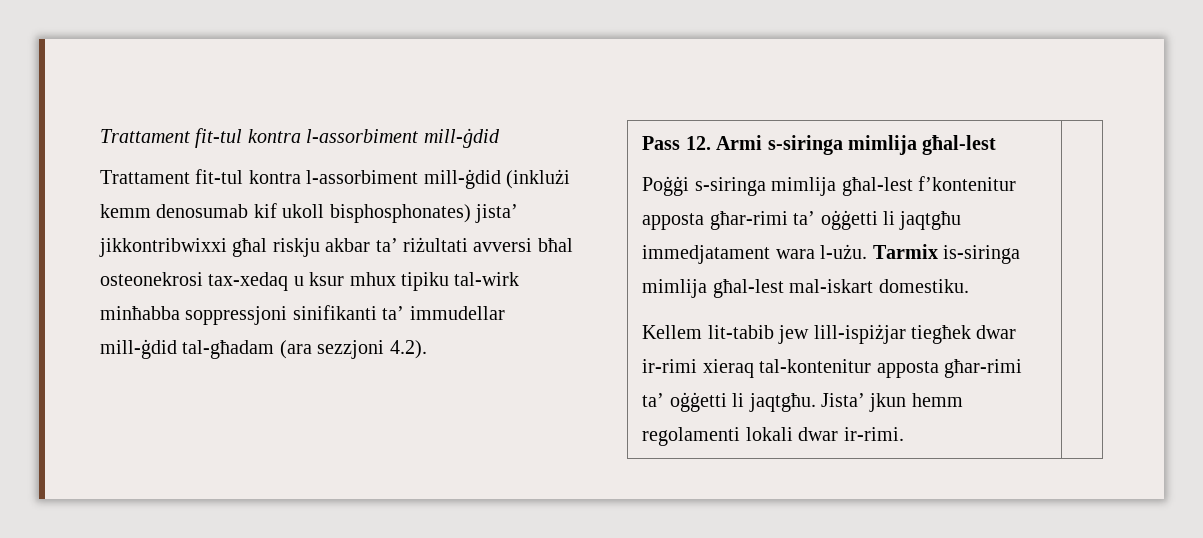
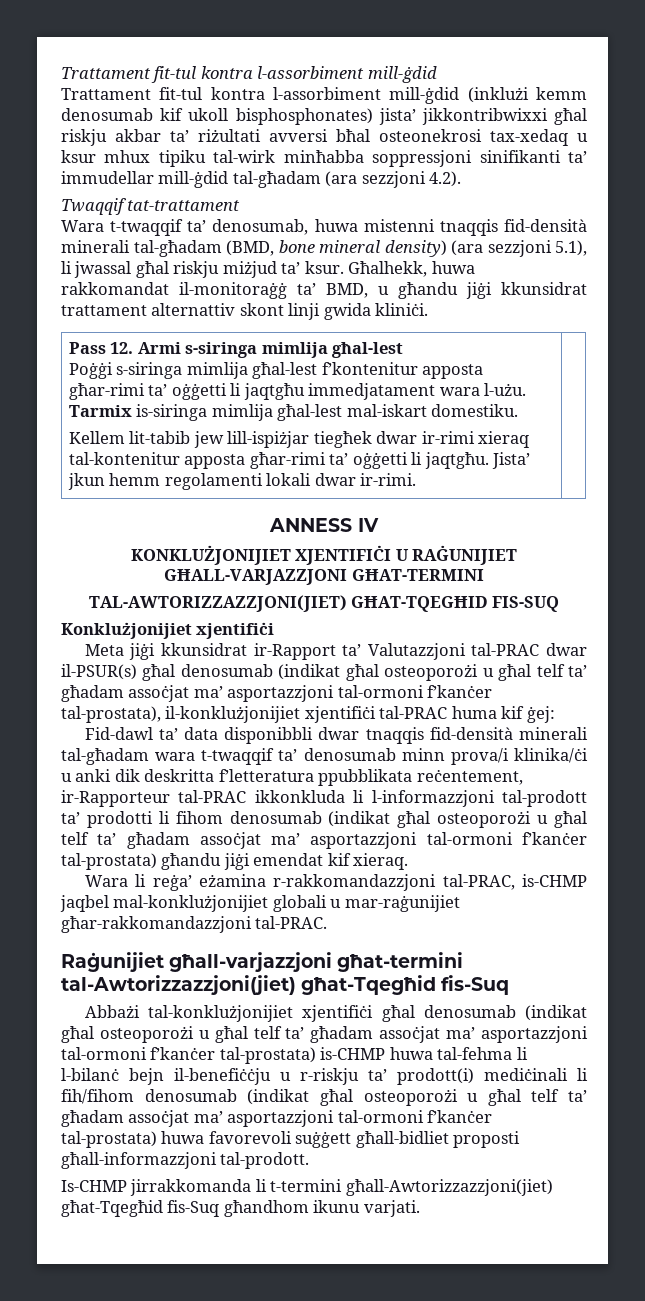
(427, 349) none -> [61,198,241,215] [61,219,587,236] [61,240,587,257] [61,261,475,278] [61,282,587,299] [61,303,429,320] // Twaqqif tat-trattament // Wara t-twaqqif ta’ denosumab, huwa mistenni tnaqqis fid-densità minerali tal-għadam (BMD, bone mineral density) (ara sezzjoni 5.1), li jwassal għal riskju miżjud ta’ ksur. Għalhekk, huwa rakkomandat il-monitoraġġ ta’ BMD, u għandu jiġi kkunsidrat trattament alternattiv skont linji gwida kliniċi.
(904, 434) none -> [269,518,379,532] [130,545,518,565] [164,569,484,585] [88,595,560,612] [61,622,275,639] [84,643,587,660] [61,664,587,681] [61,685,493,702] [61,706,555,723] [84,727,588,744] [61,748,588,765] [61,769,523,786] [61,790,587,807] [61,811,588,828] [61,832,587,849] [61,853,409,870] [84,874,587,891] [60,895,460,912] [61,916,328,933] [61,952,464,972] [61,975,510,995] [84,1005,587,1022] [61,1026,588,1043] [61,1047,528,1064] [61,1068,588,1085] [61,1089,587,1106] [61,1110,493,1127] [61,1131,521,1148] [61,1152,310,1169] [61,1179,553,1196] [61,1200,420,1217] // ANNESS IV // KONKLUŻJONIJIET XJENTIFIĊI U RAĠUNIJIET GĦALL-VARJAZZJONI GĦAT-TERMINI // TAL-AWTORIZZAZZJONI(JIET) GĦAT-TQEGĦID FIS-SUQ // Konklużjonijiet xjentifiċi // Meta jiġi kkunsidrat ir-Rapport ta’ Valutazzjoni tal-PRAC dwar il-PSUR(s) għal denosumab (indikat għal osteoporożi u għal telf ta’ għadam assoċjat ma’ asportazzjoni tal-ormoni f’kanċer tal-prostata), il-konklużjonijiet xjentifiċi tal-PRAC huma kif ġej: // Fid-dawl ta’ data disponibbli dwar tnaqqis fid-densità minerali tal-għadam wara t-twaqqif ta’ denosumab minn prova/i klinika/ċi u anki dik deskritta f’letteratura ppubblikata reċentement, ir-Rapporteur tal-PRAC ikkonkluda li l-informazzjoni tal-prodott ta’ prodotti li fihom denosumab (indikat għal osteoporożi u għal telf ta’ għadam assoċjat ma’ asportazzjoni tal-ormoni f’kanċer tal-prostata) għandu jiġi emendat kif xieraq. // Wara li reġa’ eżamina r-rakkomandazzjoni tal-PRAC, is-CHMP jaqbel mal-konklużjonijiet globali u mar-raġunijiet għar-rakkomandazzjoni tal-PRAC. // Raġunijiet għall-varjazzjoni għat-termini tal-Awtorizzazzjoni(jiet) għat-Tqegħid fis-Suq // Abbażi tal-konklużjonijiet xjentifiċi għal denosumab (indikat għal osteoporożi u għal telf ta’ għadam assoċjat ma’ asportazzjoni tal-ormoni f’kanċer tal-prostata) is-CHMP huwa tal-fehma li l-bilanċ bejn il-benefiċċju u r-riskju ta’ prodott(i) mediċinali li fih/fihom denosumab (indikat għal osteoporożi u għal telf ta’ għadam assoċjat ma’ asportazzjoni tal-ormoni f’kanċer tal-prostata) huwa favorevoli suġġett għall-bidliet proposti għall-informazzjoni tal-prodott. // Is-CHMP jirrakkomanda li t-termini għall-Awtorizzazzjoni(jiet) għat-Tqegħid fis-Suq għandhom ikunu varjati.

